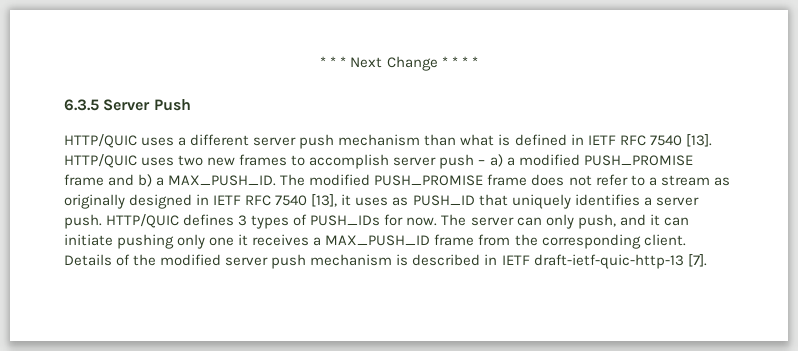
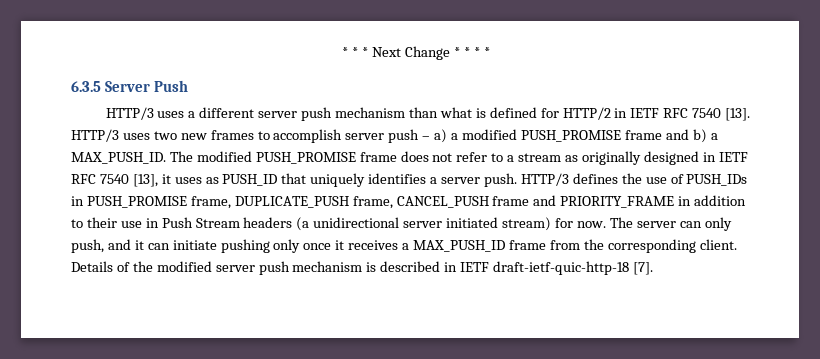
[64,134,137,148] HTTP/QUIC -> [105,107,154,120] HTTP/3
(567, 140) none -> [540,107,611,120] for HTTP/2
[64,154,137,168] HTTP/QUIC -> [71,129,119,142] HTTP/3
[106,214,381,229] HTTP/QUIC defines 3 types of PUSH_IDs -> [520,173,748,186] [71,195,747,209] [71,217,552,231] HTTP/3 defines the use of PUSH_IDs in PUSH_PROMISE frame, DUPLICATE_PUSH frame, CANCEL_PUSH frame and PRIORITY_FRAME in addition to their use in Push Stream headers (a unidirectional server initiated stream)
[209,237,235,246] one -> [303,243,332,250] once
[533,254,684,269] draft-ietf-quic-http-13 -> [493,261,630,275] draft-ietf-quic-http-18

